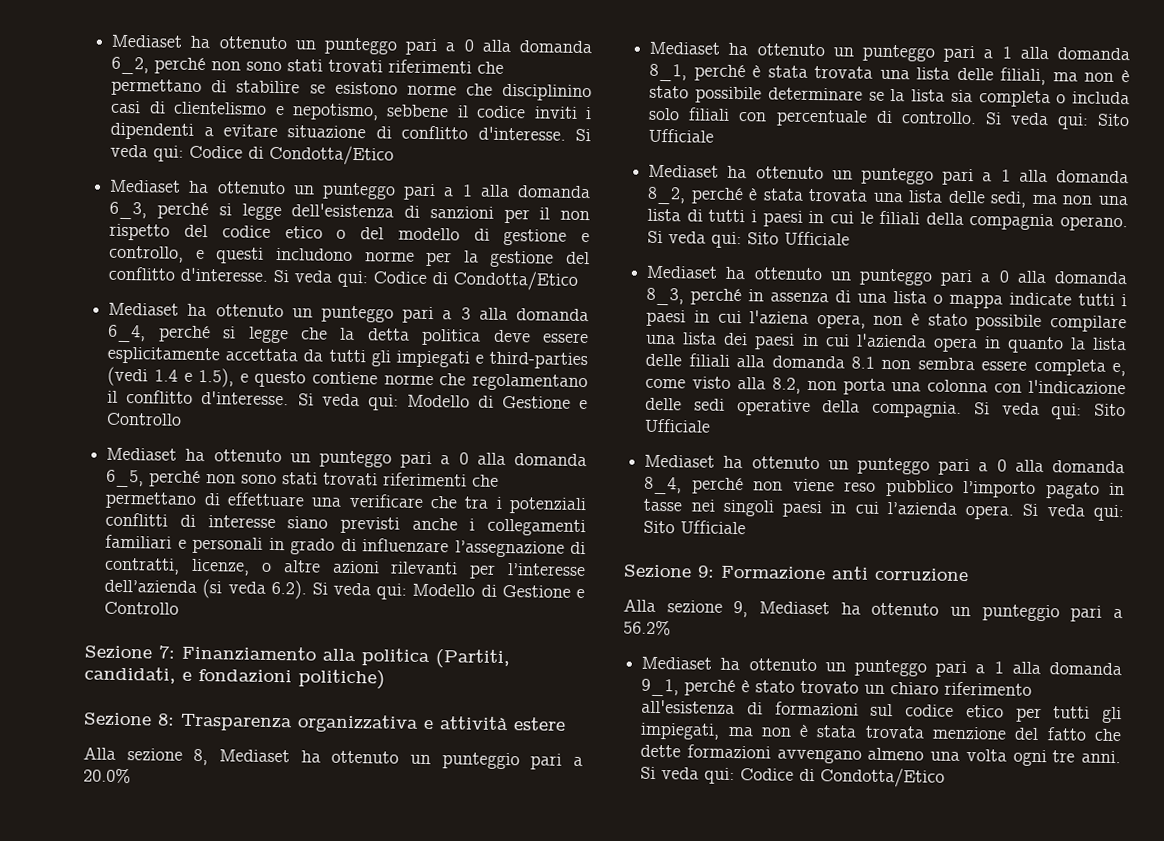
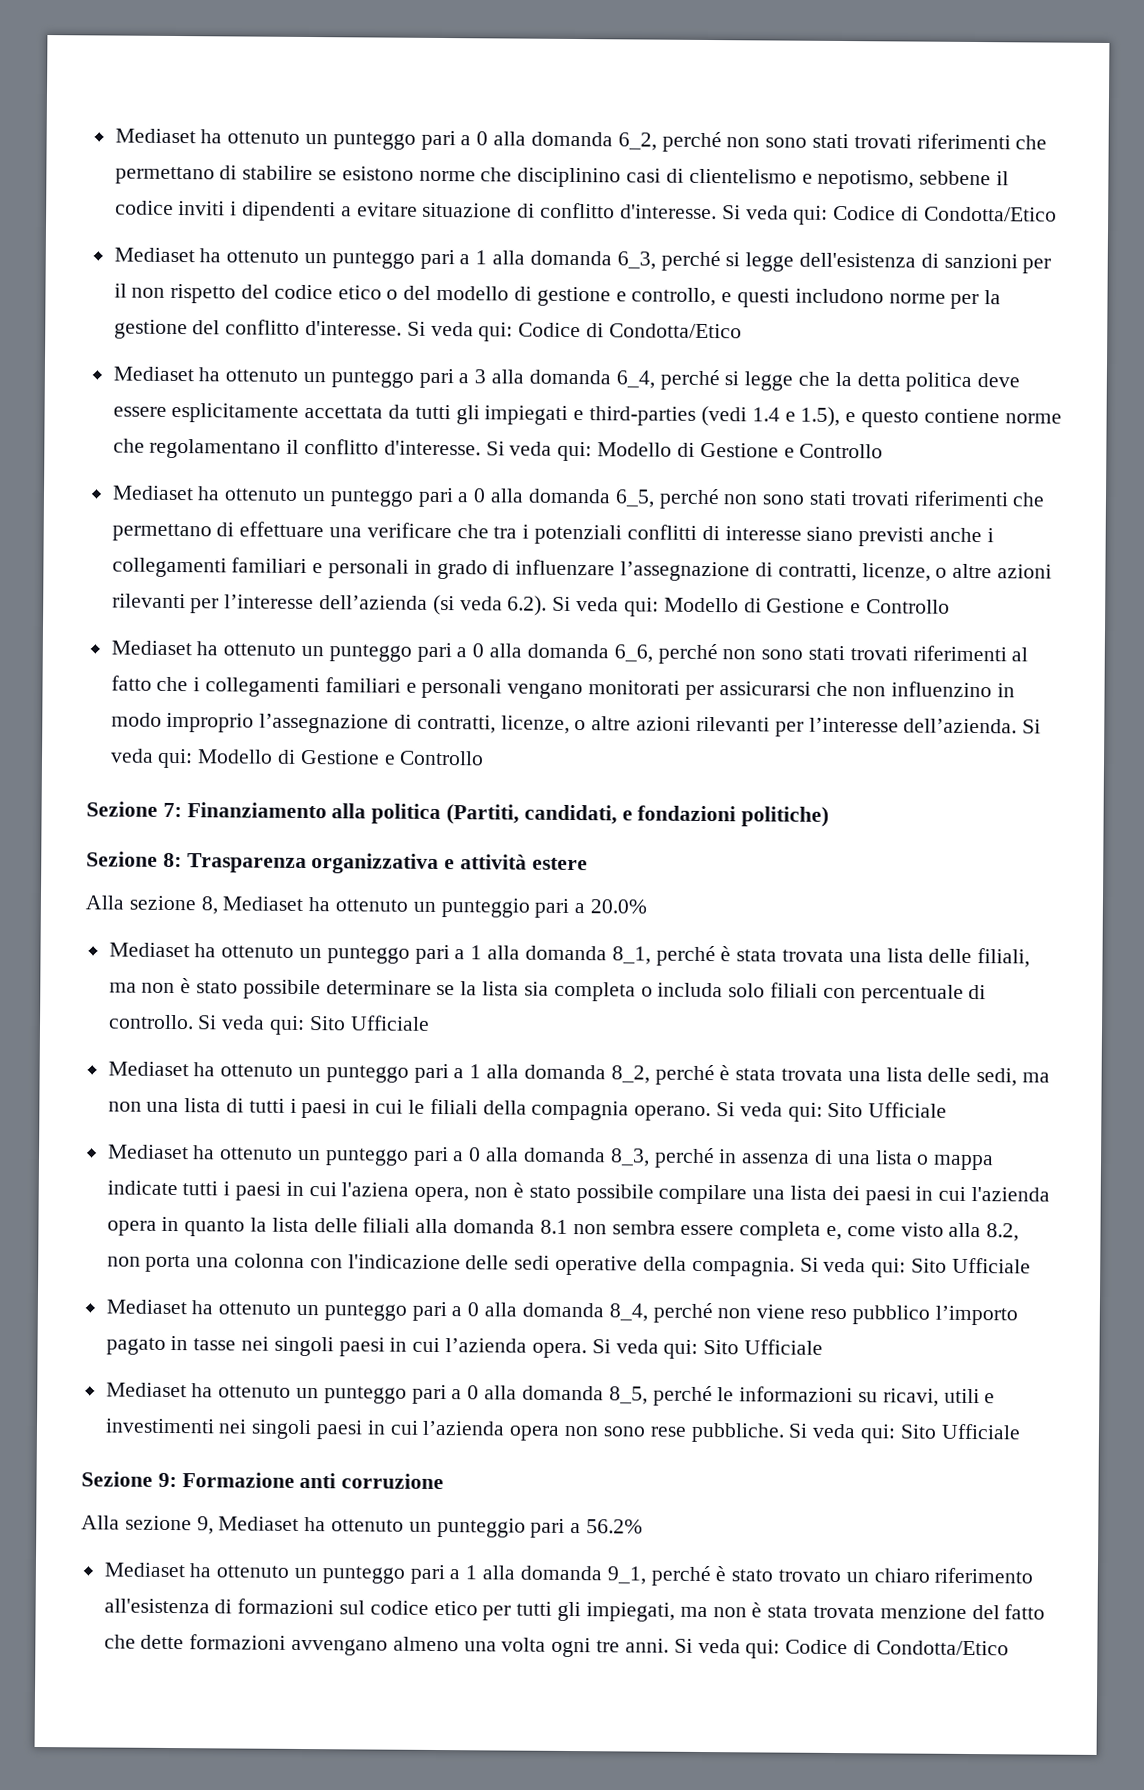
(180, 608) none -> [110,640,1029,665] [110,675,1015,701] [110,712,1042,737] [109,748,485,769] // Mediaset ha ottenuto un punteggo pari a 0 alla domanda 6_6, perché non sono stati trovati riferimenti al fatto che i collegamenti familiari e personali vengano monitorati per assicurarsi che non influenzino in modo improprio l’assegnazione di contratti, licenze, o altre azioni rilevanti per l’interesse dell’azienda. Si veda qui: Modello di Gestione e Controllo
(747, 527) none -> [105,1382,996,1407] [104,1418,1021,1444] // Mediaset ha ottenuto un punteggo pari a 0 alla domanda 8_5, perché le informazioni su ricavi, utili e investimenti nei singoli paesi in cui l’azienda opera non sono rese pubbliche. Si veda qui: Sito Ufficiale

